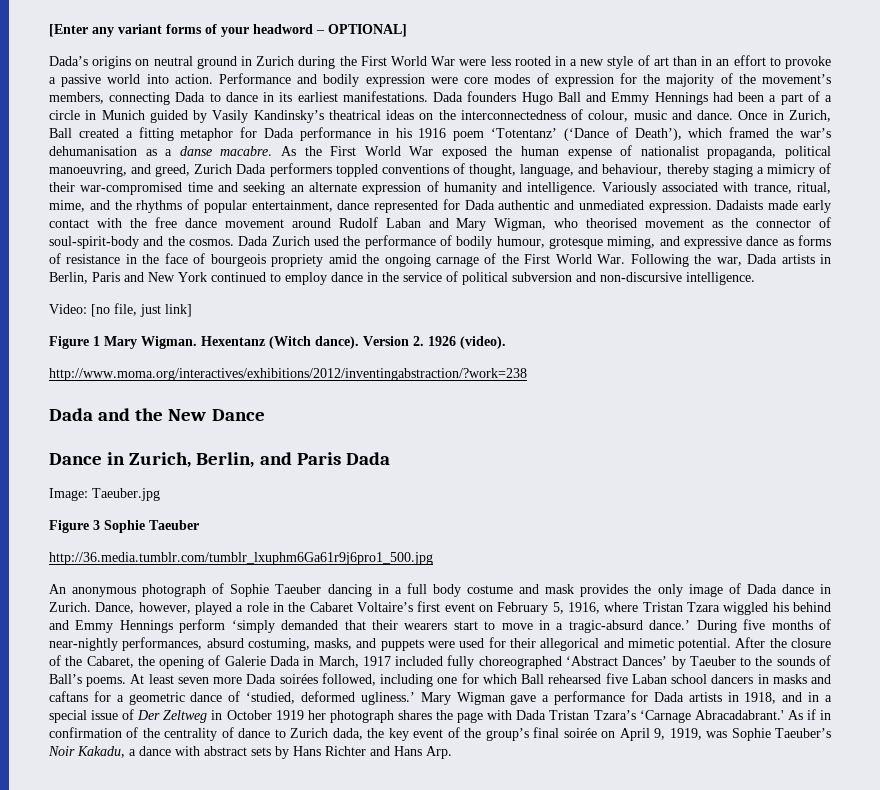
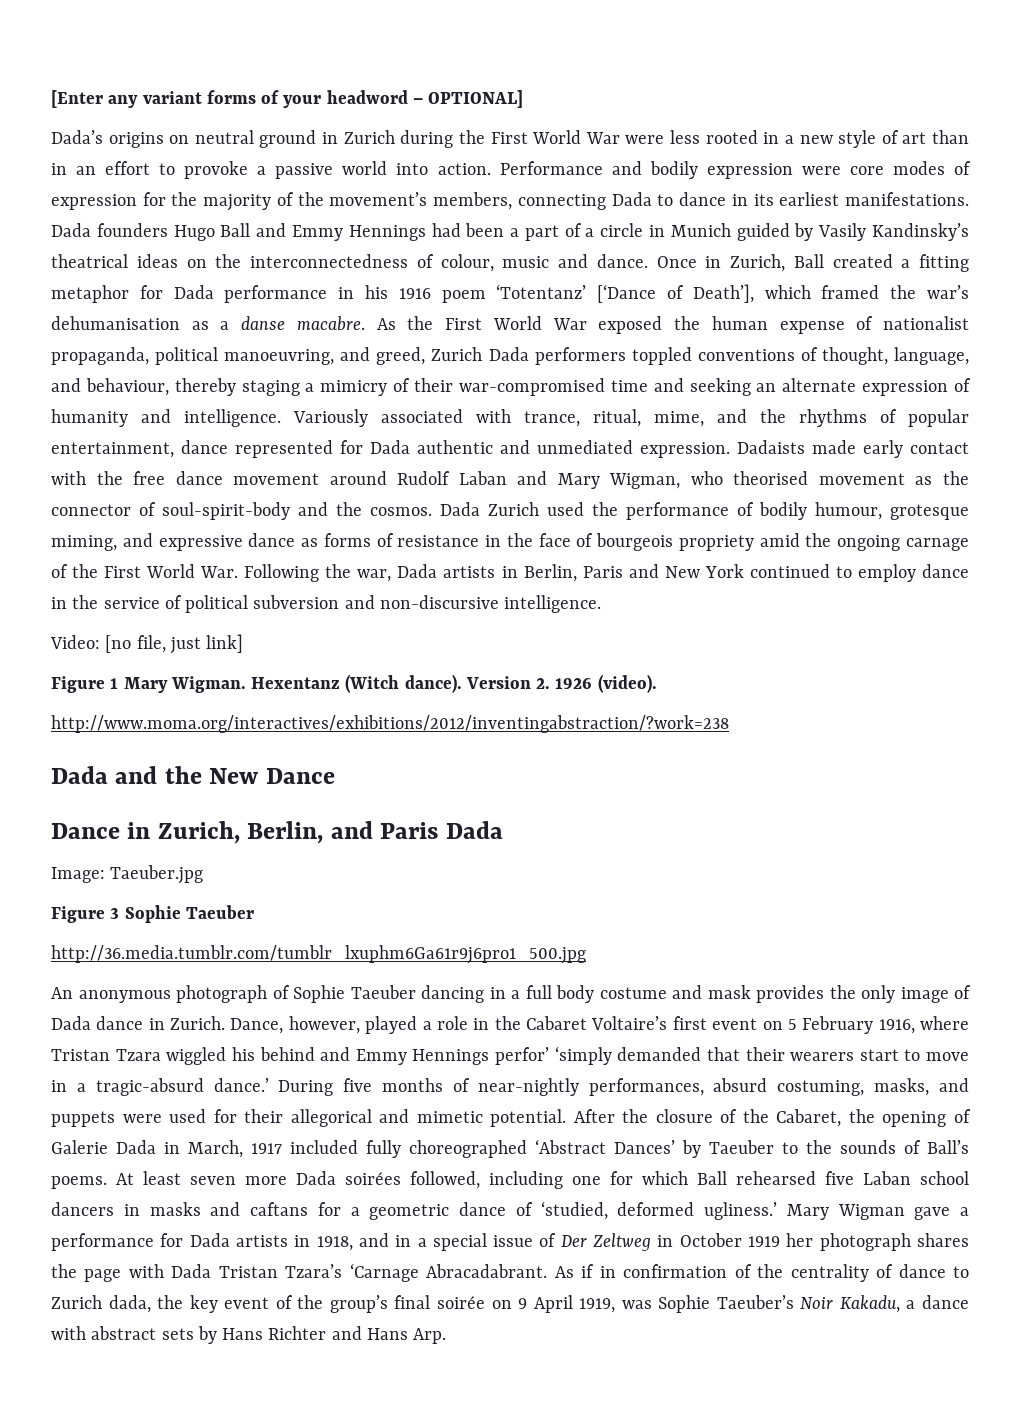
[563,127,682,141] (‘Dance of Death’), -> [597,284,754,303] [‘Dance of Death’],
[497,602,564,615] February 5, -> [787,1016,874,1034] 5 February
[179,619,226,633] perform -> [495,1047,549,1065] perfor’
[694,710,784,720] Abracadabrant.' -> [426,1264,548,1278] Abracadabrant.
[619,728,666,741] April 9, -> [518,1295,573,1313] 9 April

